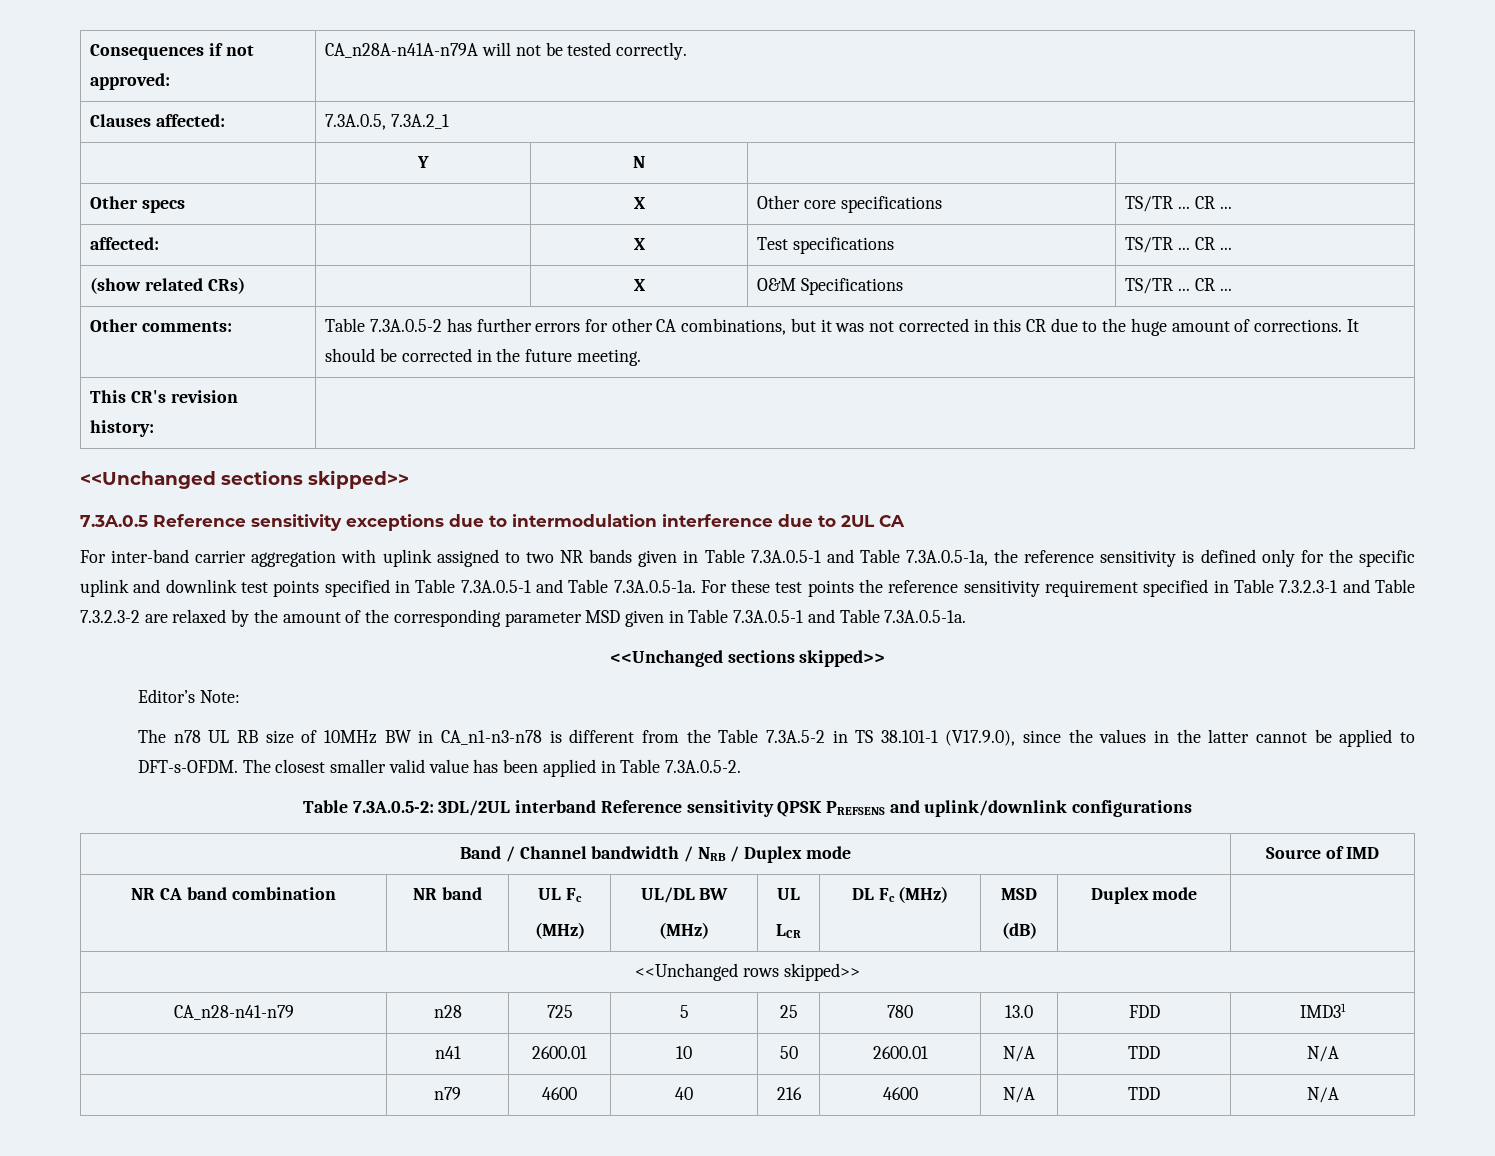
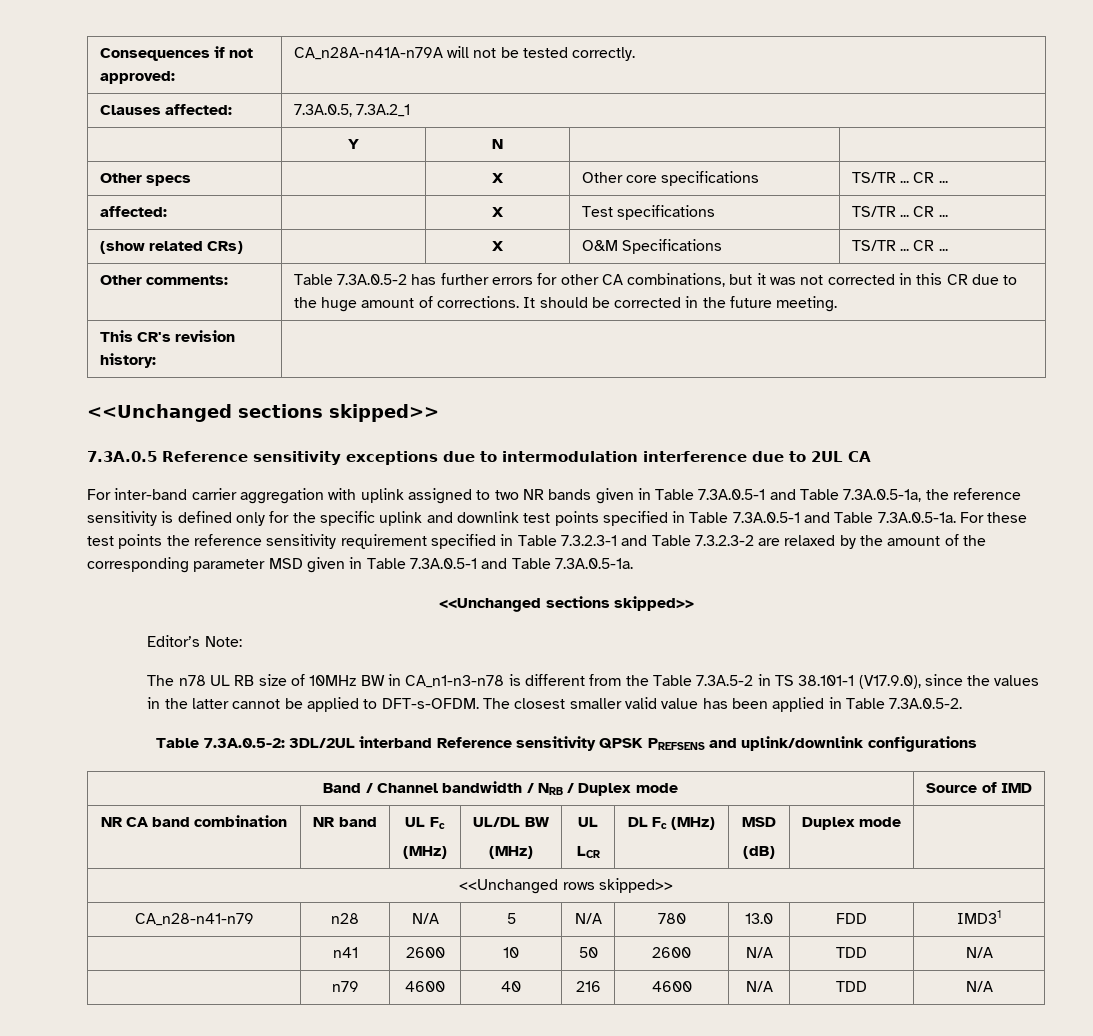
[546,1005,573,1018] 725 -> [411,913,439,924] N/A
[779,1005,798,1018] 25 -> [574,913,602,924] N/A
[532,1046,587,1059] 2600.01 -> [405,947,445,958] 2600
[872,1046,928,1059] 2600.01 -> [652,947,691,958] 2600

